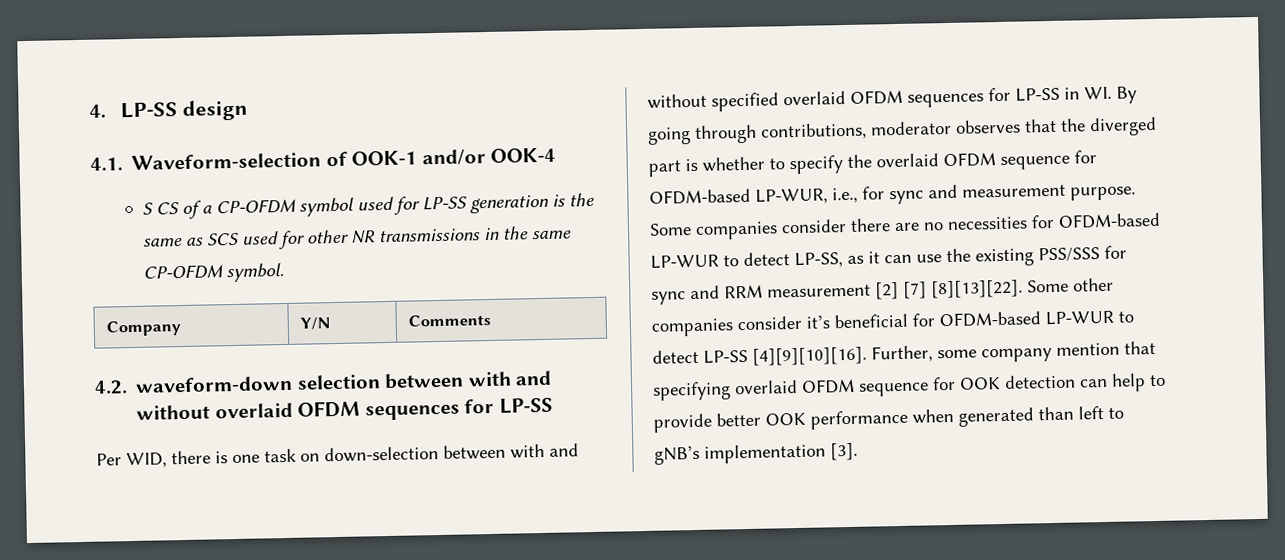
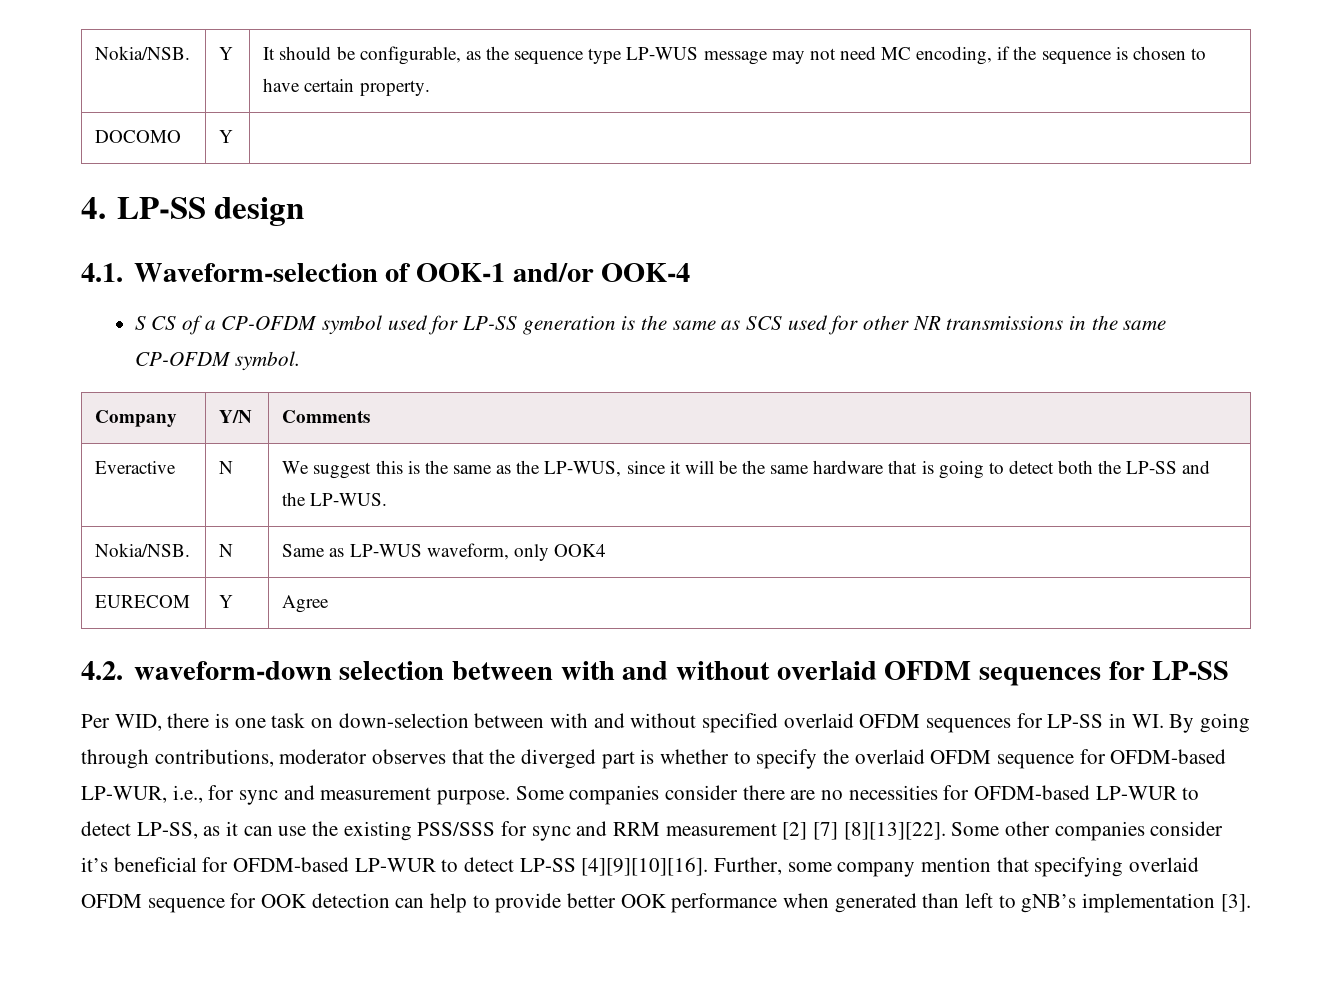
(89, 111) none -> [95,46,191,60] [219,47,234,60] [263,46,1206,65] [263,78,430,96] [95,130,182,143] [219,130,234,143] Nokia/NSB. | Y | It should be configurable, as the sequence type LP-WUS message may not need MC encoding, if the sequence is chosen to have certain property. // DOCOMO | Y | //
(491, 320) none -> [95,461,177,474] [219,461,234,474] [282,460,1211,479] [282,492,388,506] [95,543,191,557] [219,544,234,557] [282,543,607,561] [95,595,191,608] [219,595,234,608] [282,595,330,613] // Everactive | N | We suggest this is the same as the LP-WUS, since it will be the same hardware that is going to detect both the LP-SS and the LP-WUS. // Nokia/NSB. | N | Same as LP-WUS waveform, only OOK4 // EURECOM | Y | Agree

